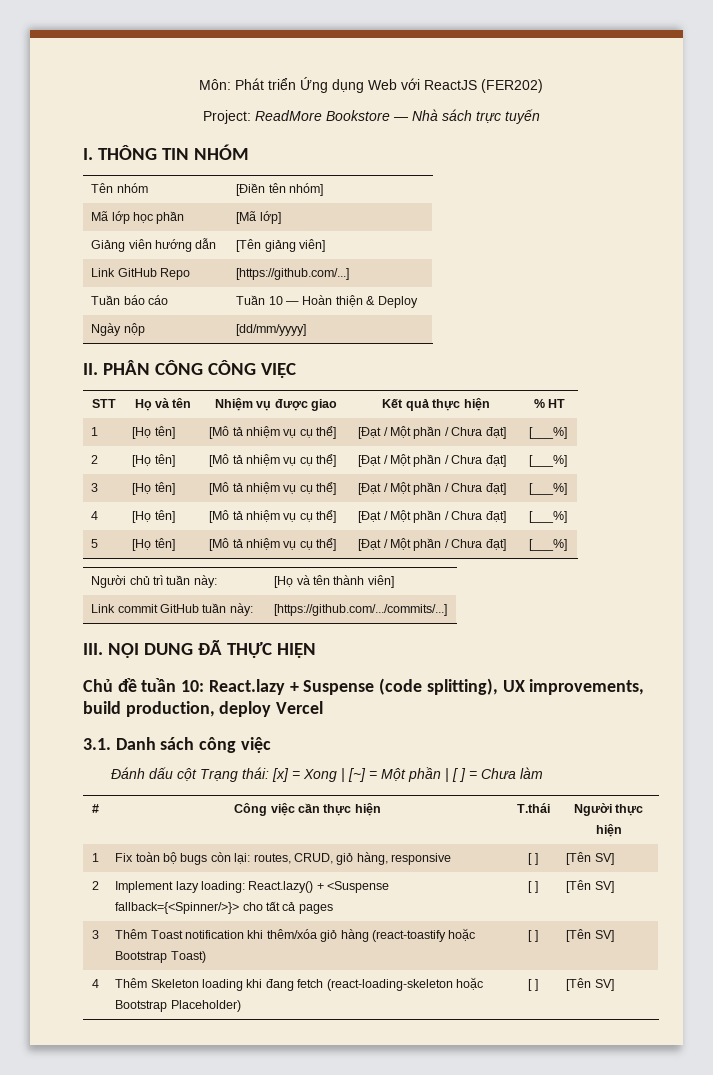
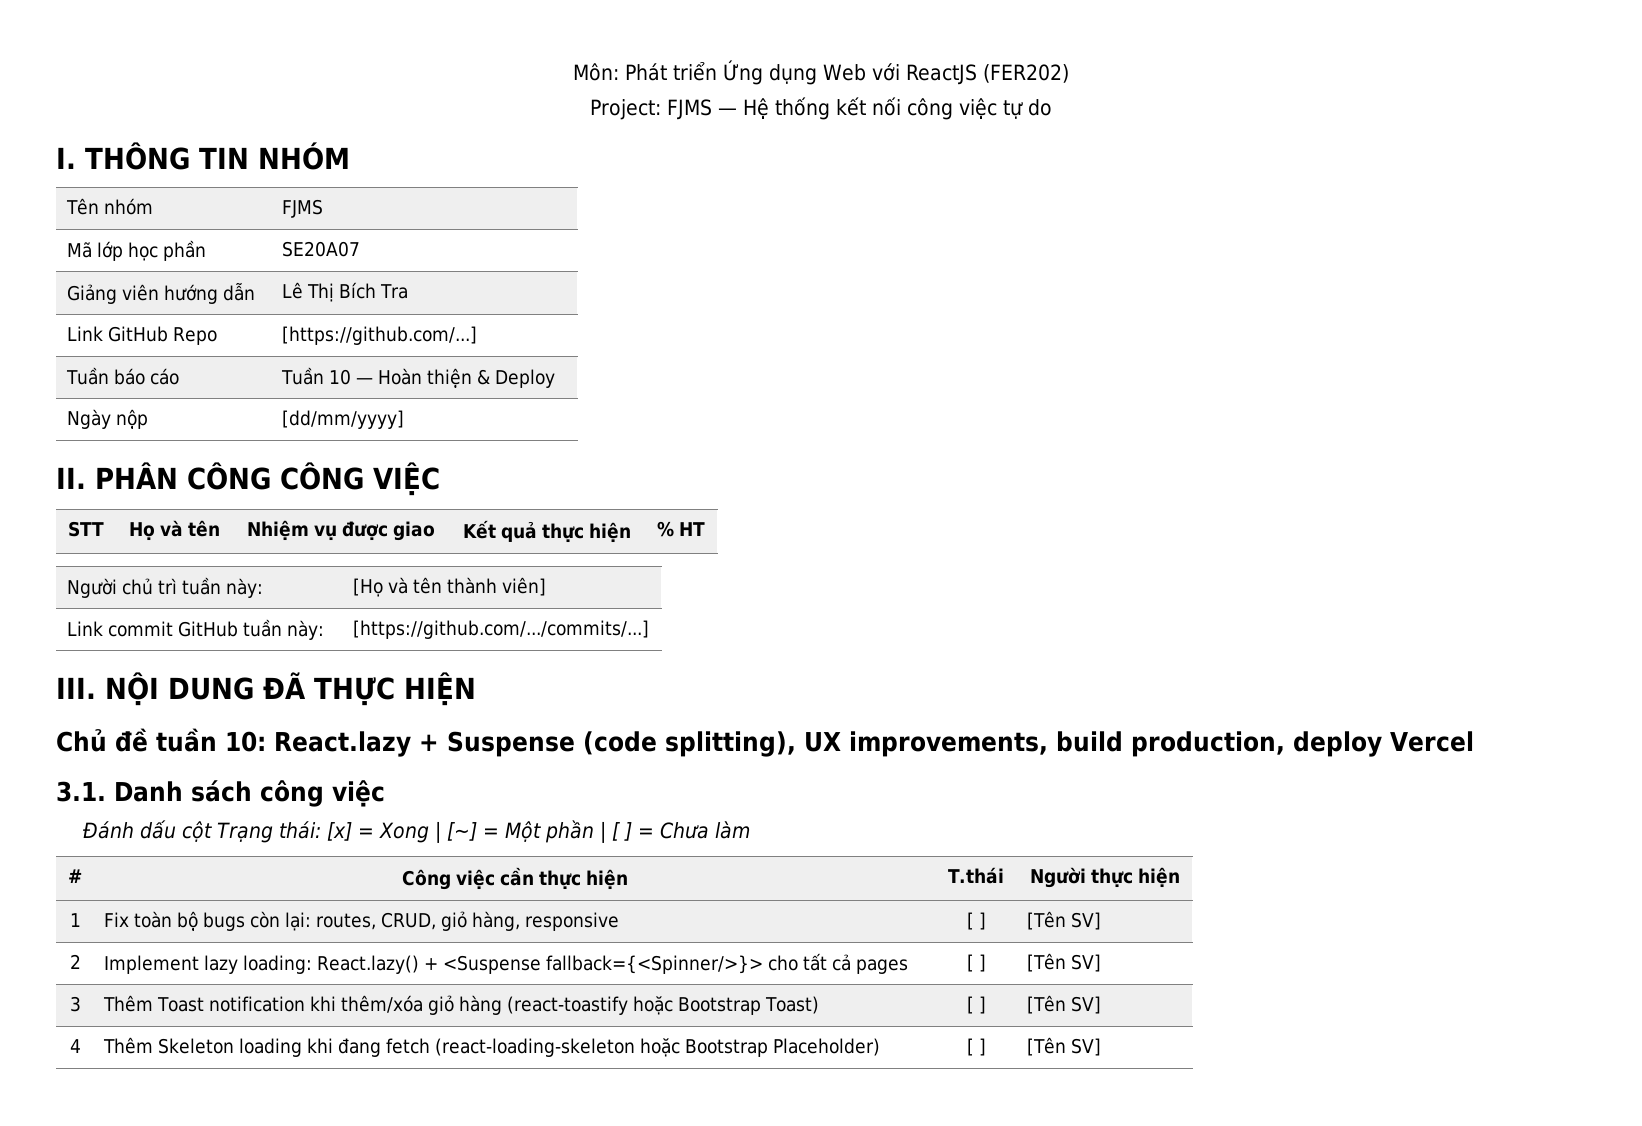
[254,109,540,124] ReadMore Bookstore — Nhà sách trực tuyến -> [667,97,1052,120] FJMS — Hệ thống kết nối công việc tự do
[236,183,324,196] [Điền tên nhóm] -> [282,199,324,218] FJMS
[236,211,281,224] [Mã lớp] -> [282,241,361,257] SE20A07
[236,239,326,252] [Tên giảng viên] -> [282,282,409,302] Lê Thị Bích Tra
[91,427,99,436] [132,426,175,439] [209,426,337,439] [358,426,506,439] [529,427,568,439] [91,455,99,464] [132,454,175,467] [209,454,337,467] [358,454,506,467] [529,455,568,467] [91,483,99,492] [132,482,175,495] [209,482,337,495] [358,482,506,495] [529,483,568,495] [91,511,99,520] [132,510,175,523] [209,510,337,523] [358,510,506,523] [529,511,568,523] [91,539,99,548] [132,538,175,551] [209,538,337,551] [358,538,506,551] [529,539,568,551] // 1 | [Họ tên] | [Mô tả nhiệm vụ cụ thể] | [Đạt / Một phần / Chưa đạt] | [___%] // 2 | [Họ tên] | [Mô tả nhiệm vụ cụ thể] | [Đạt / Một phần / Chưa đạt] | [___%] // 3 | [Họ tên] | [Mô tả nhiệm vụ cụ thể] | [Đạt / Một phần / Chưa đạt] | [___%] // 4 | [Họ tên] | [Mô tả nhiệm vụ cụ thể] | [Đạt / Một phần / Chưa đạt] | [___%] // 5 | [Họ tên] | [Mô tả nhiệm vụ cụ thể] | [Đạt / Một phần / Chưa đạt] | [___%] -> (705, 529) none

